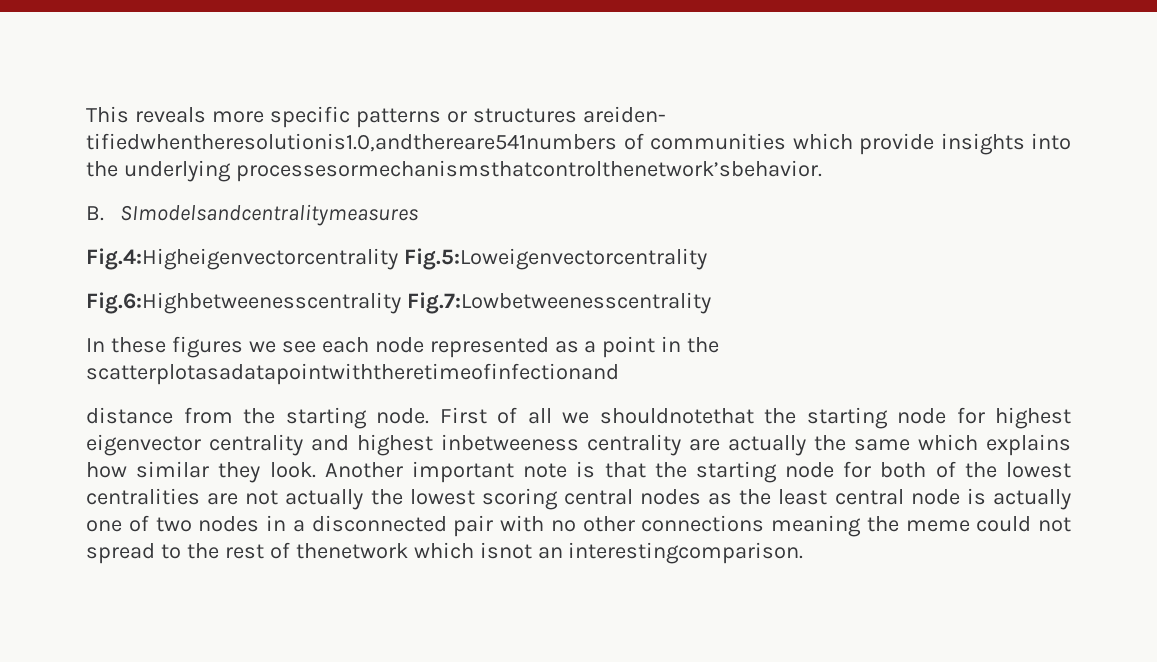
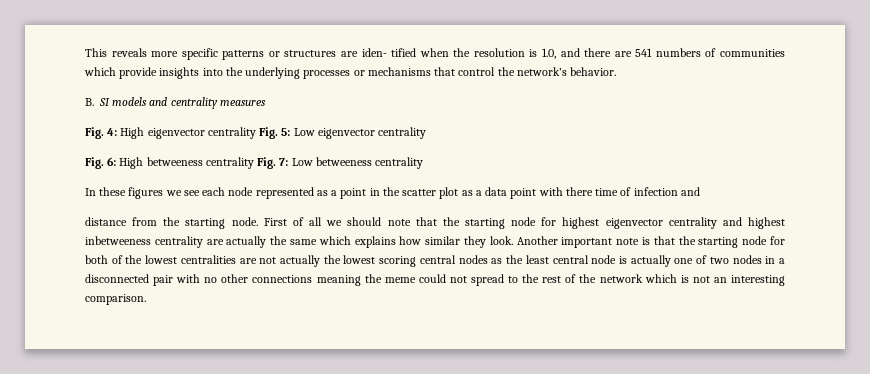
[582,106,666,123] [86,133,617,152] areiden- tifiedwhentheresolutionis1.0,andthereare541numbers -> [340,48,701,59] are iden- tified when the resolution is 1.0, and there are 541 numbers
[235,160,822,182] [86,204,419,226] [86,248,707,270] [86,292,711,314] processesormechanismsthatcontrolthenetwork’sbehavior. // B. SImodelsandcentralitymeasures // Fig.4:Higheigenvectorcentrality Fig.5:Loweigenvectorcentrality // Fig.6:Highbetweenesscentrality Fig.7:Lowbetweenesscentrality -> [303,67,617,79] [85,97,266,109] [85,127,427,139] [85,157,424,169] processes or mechanisms that control the network’s behavior. // B. SI models and centrality measures // Fig. 4: High eigenvector centrality Fig. 5: Low eigenvector centrality // Fig. 6: High betweeness centrality Fig. 7: Low betweeness centrality
[86,363,619,385] scatterplotasadatapointwiththeretimeofinfectionand -> [402,187,700,199] scatter plot as a data point with there time of infection and
[599,408,754,424] shouldnotethat -> [347,217,437,226] should note that
[295,542,804,564] thenetwork which isnot an interestingcomparison. -> [579,274,785,286] [85,294,146,305] the network which is not an interesting comparison.

